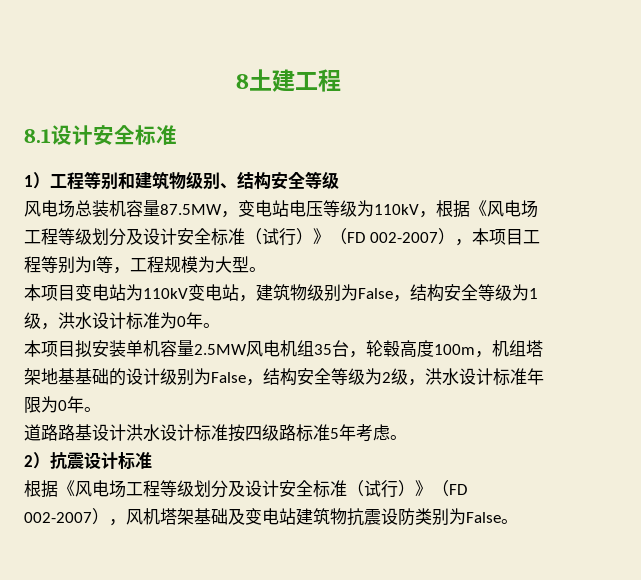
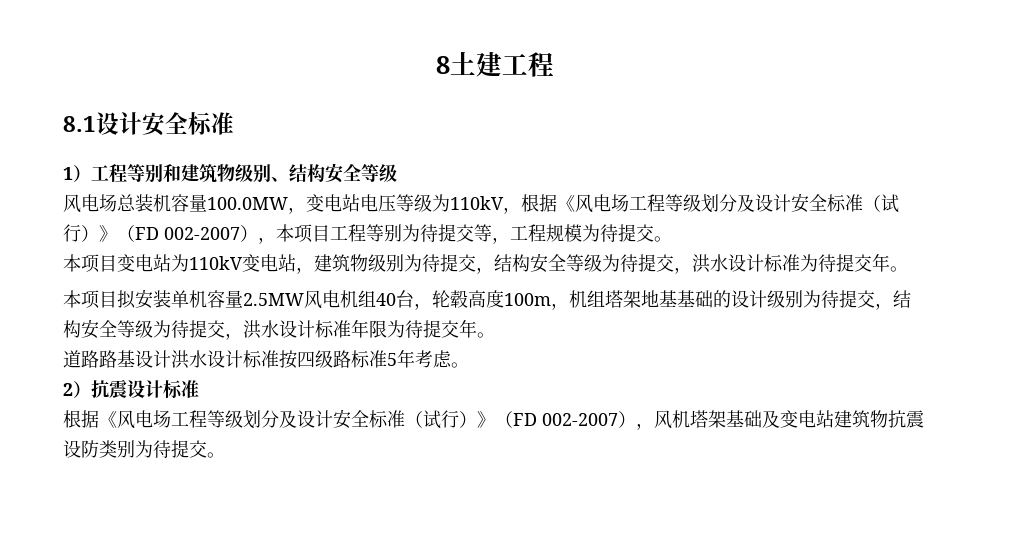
[160,204,222,215] 87.5MW -> [207,197,288,210] 100.0MW
[92,260,96,271] I -> [420,224,474,242] 待提交
[215,256,249,273] 大型 -> [600,224,654,242] 待提交
[358,284,538,302] [24,312,41,329] False，结构安全等级为1级 -> [422,253,674,274] 待提交，结构安全等级为待提交
[177,316,186,327] 0 -> [818,254,872,272] 待提交
[314,344,332,355] 35 -> [376,293,396,306] 40
[211,368,408,386] False，结构安全等级为2级 -> [821,290,911,310] [63,319,225,339] 待提交，结构安全等级为待提交
[58,400,67,411] 0 -> [405,320,459,338] 待提交
[466,512,501,523] False -> [153,440,207,458] 待提交

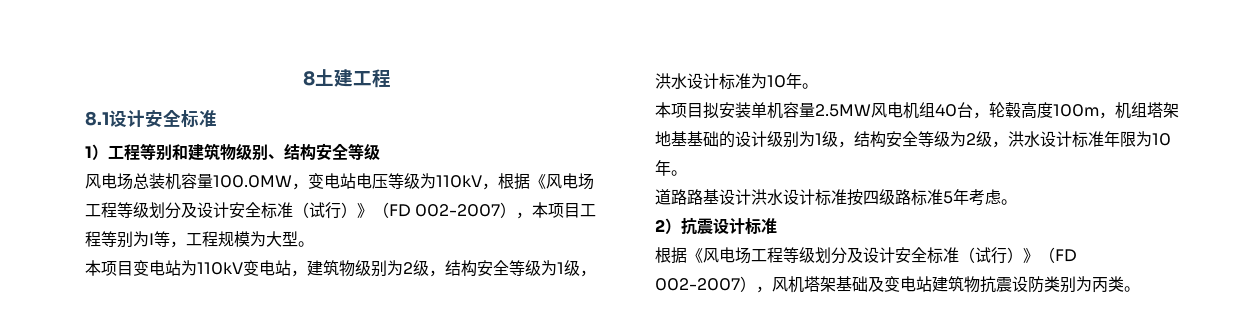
[420,224,474,242] 待提交 -> [149,233,154,245] I
[600,224,654,242] 待提交 -> [266,231,298,247] 大型
[422,253,674,274] 待提交，结构安全等级为待提交 -> [403,260,580,277] 2级，结构安全等级为1级
[818,254,872,272] 待提交 -> [767,75,786,88] 10
[821,290,911,310] [63,319,225,339] 待提交，结构安全等级为待提交 -> [815,131,992,148] 1级，结构安全等级为2级
[405,320,459,338] 待提交 -> [1152,133,1171,146] 10
[153,440,207,458] 待提交 -> [1092,276,1124,293] 丙类

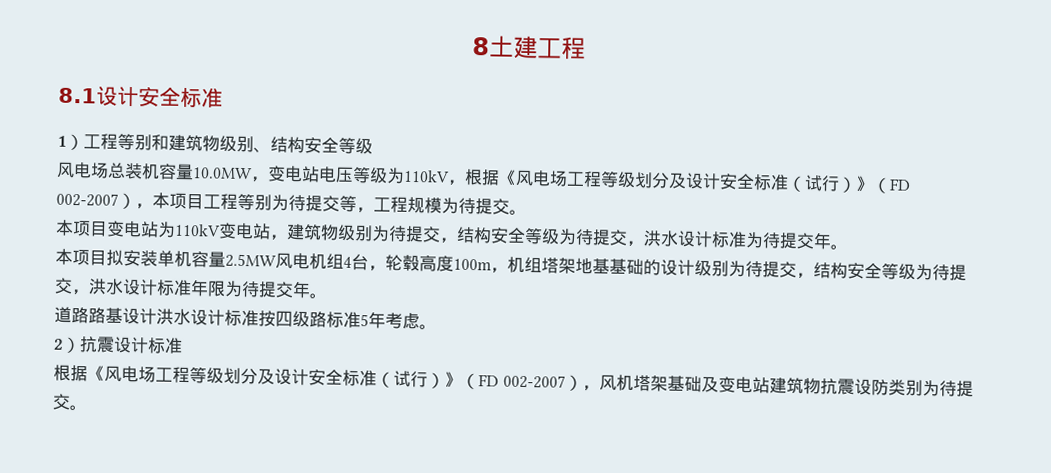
[213,175,292,188] 100.0MW -> [192,167,253,180] 10.0MW
[149,233,154,245] I -> [288,194,340,212] 待提交
[266,231,298,247] 大型 -> [458,197,510,215] 待提交
[403,260,580,277] 2级，结构安全等级为1级 -> [388,225,628,246] 待提交，结构安全等级为待提交
[767,75,786,88] 10 -> [762,232,815,250] 待提交
[935,104,957,117] 40 -> [343,256,352,268] 4
[815,131,992,148] 1级，结构安全等级为2级 -> [745,260,967,281] [54,277,73,295] 待提交，结构安全等级为待提交
[1152,133,1171,146] 10 -> [241,281,294,298] 待提交
[1092,276,1124,293] 丙类 -> [938,380,974,397] [52,393,71,410] 待提交

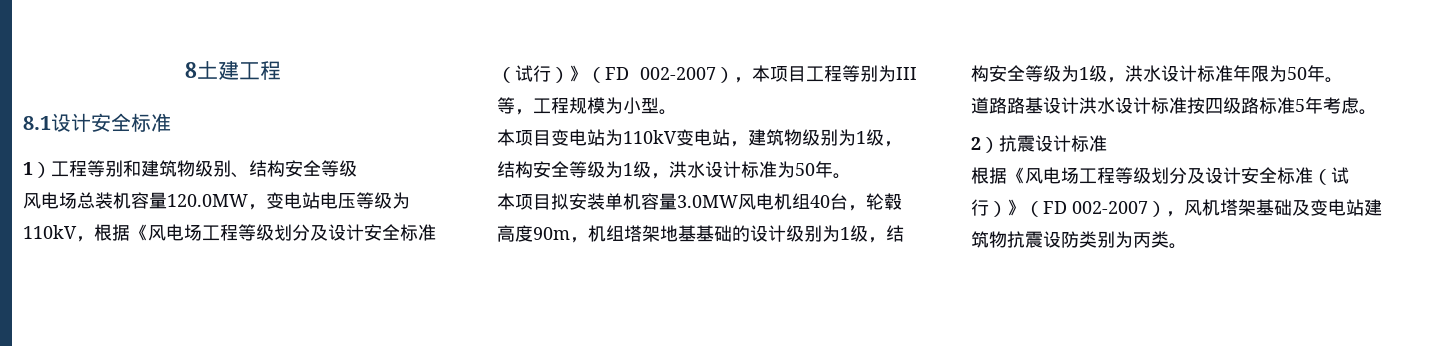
[192,167,253,180] 10.0MW -> [167,194,248,207] 120.0MW
[288,194,340,212] 待提交 -> [896,67,917,80] III
[458,197,510,215] 待提交 -> [623,97,659,114] 小型
[388,225,628,246] 待提交，结构安全等级为待提交 -> [856,129,902,147] [497,161,651,178] 1级，结构安全等级为1级
[762,232,815,250] 待提交 -> [795,163,815,176] 50
[225,253,277,268] 2.5MW -> [677,195,738,208] 3.0MW
[343,256,352,268] 4 -> [810,195,830,208] 40
[453,258,492,271] 100m -> [533,227,570,240] 90m
[745,260,967,281] [54,277,73,295] 待提交，结构安全等级为待提交 -> [840,225,904,243] [971,65,1107,82] 1级，结构安全等级为1级
[241,281,294,298] 待提交 -> [1287,67,1307,80] 50
[938,380,974,397] [52,393,71,410] 待提交 -> [1133,231,1169,248] 丙类

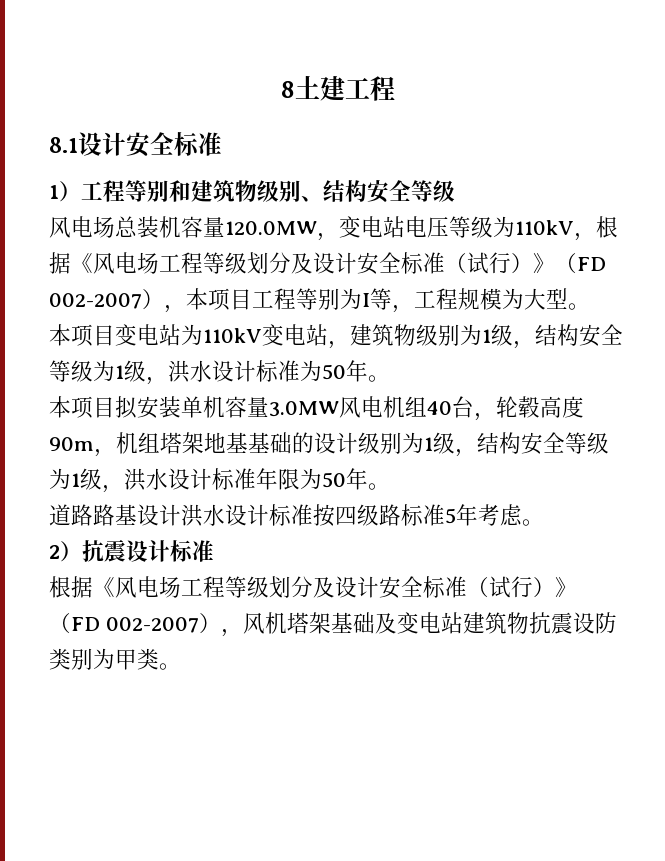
[896,67,917,80] III -> [362,293,370,307] I
[623,97,641,114] 小 -> [524,288,546,310] 大
[1133,232,1151,248] 丙 -> [115,649,137,670] 甲

